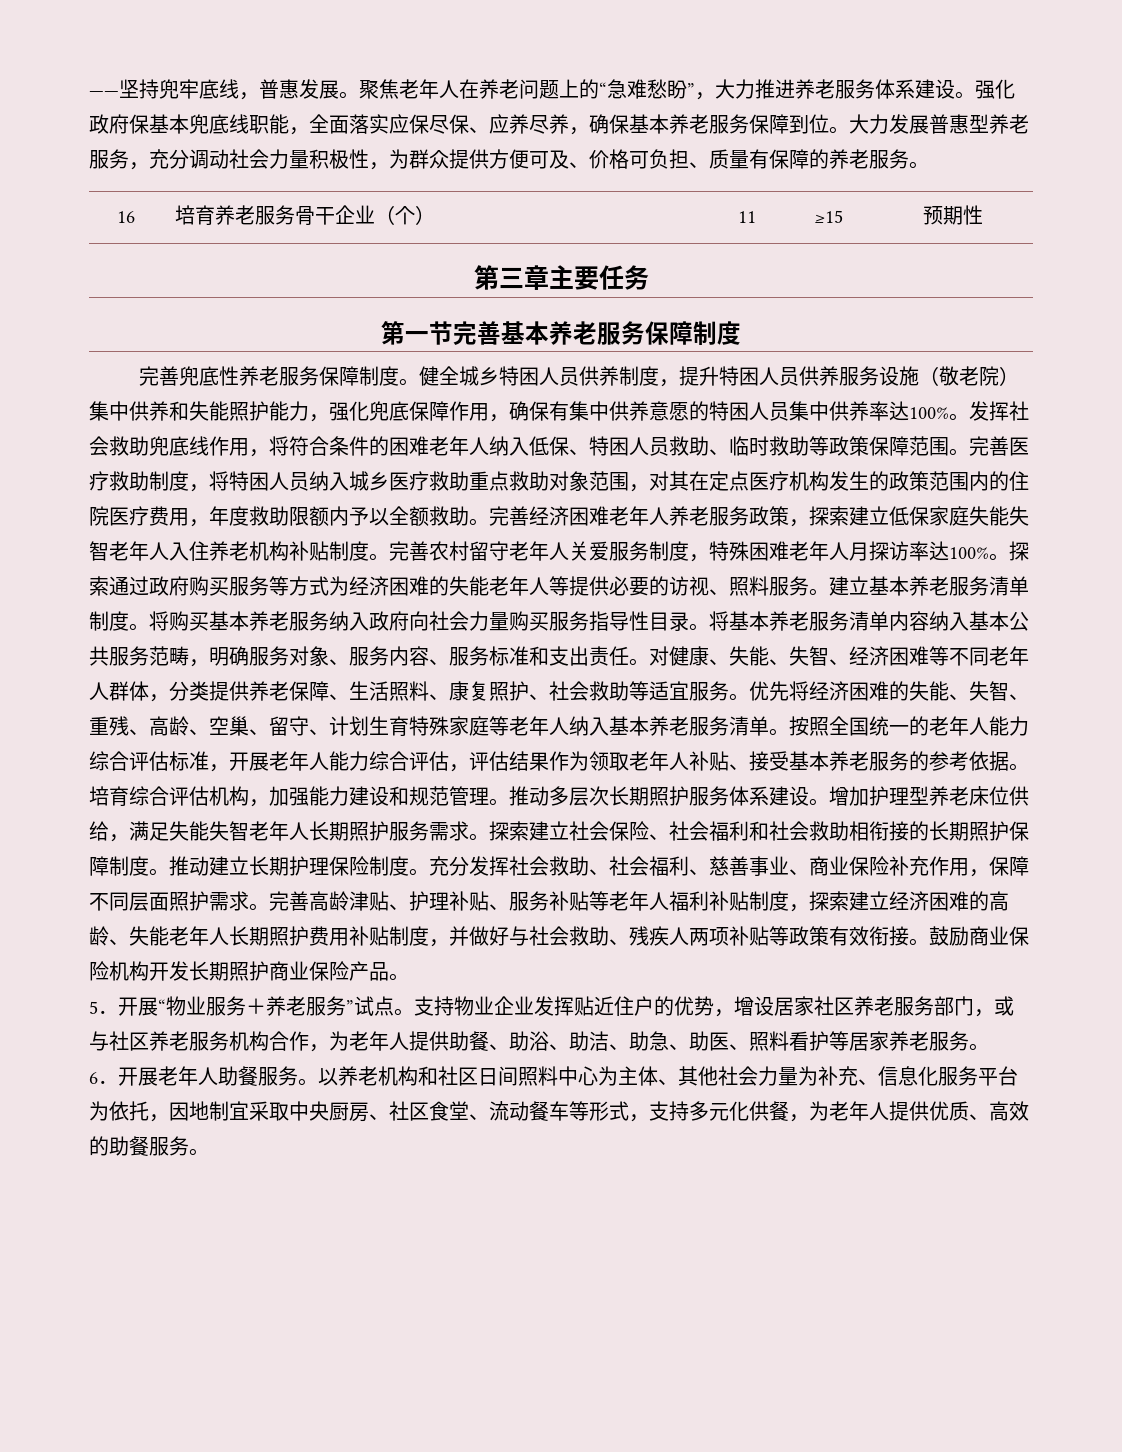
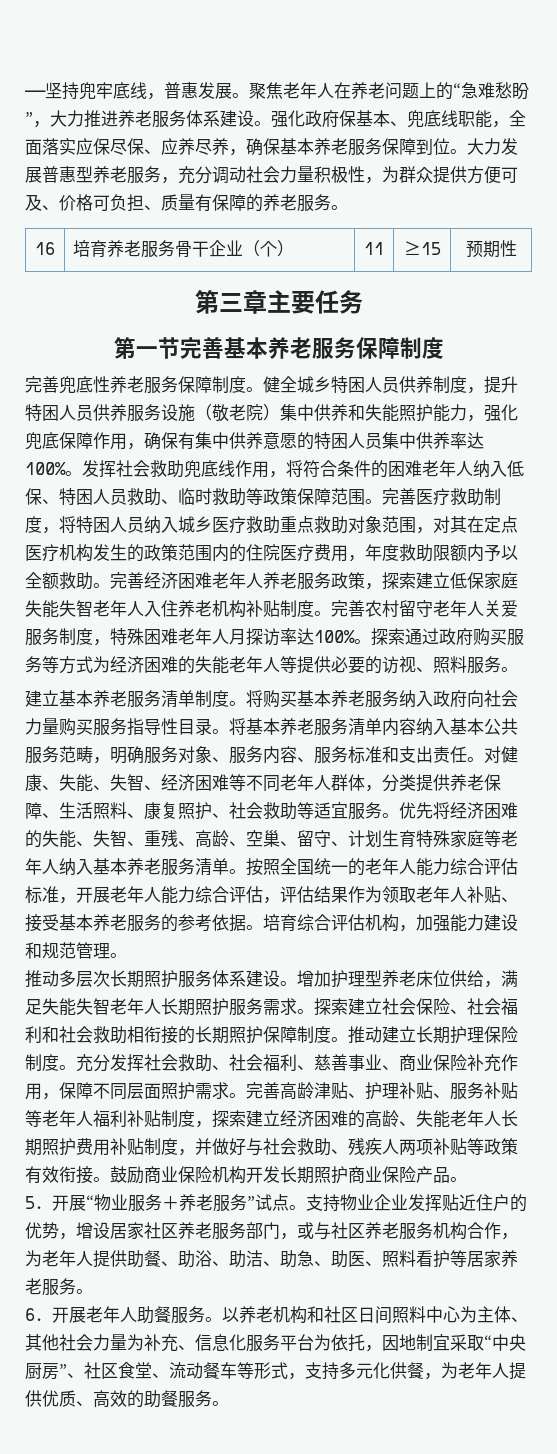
(189, 124) none -> [390,121,407,126] 、
(829, 592) none -> (518, 669) //
(509, 802) none -> (127, 955) //
(289, 1111) none -> [484,1335,492,1349] “
(369, 1112) none -> [59,1364,67,1377] ”

